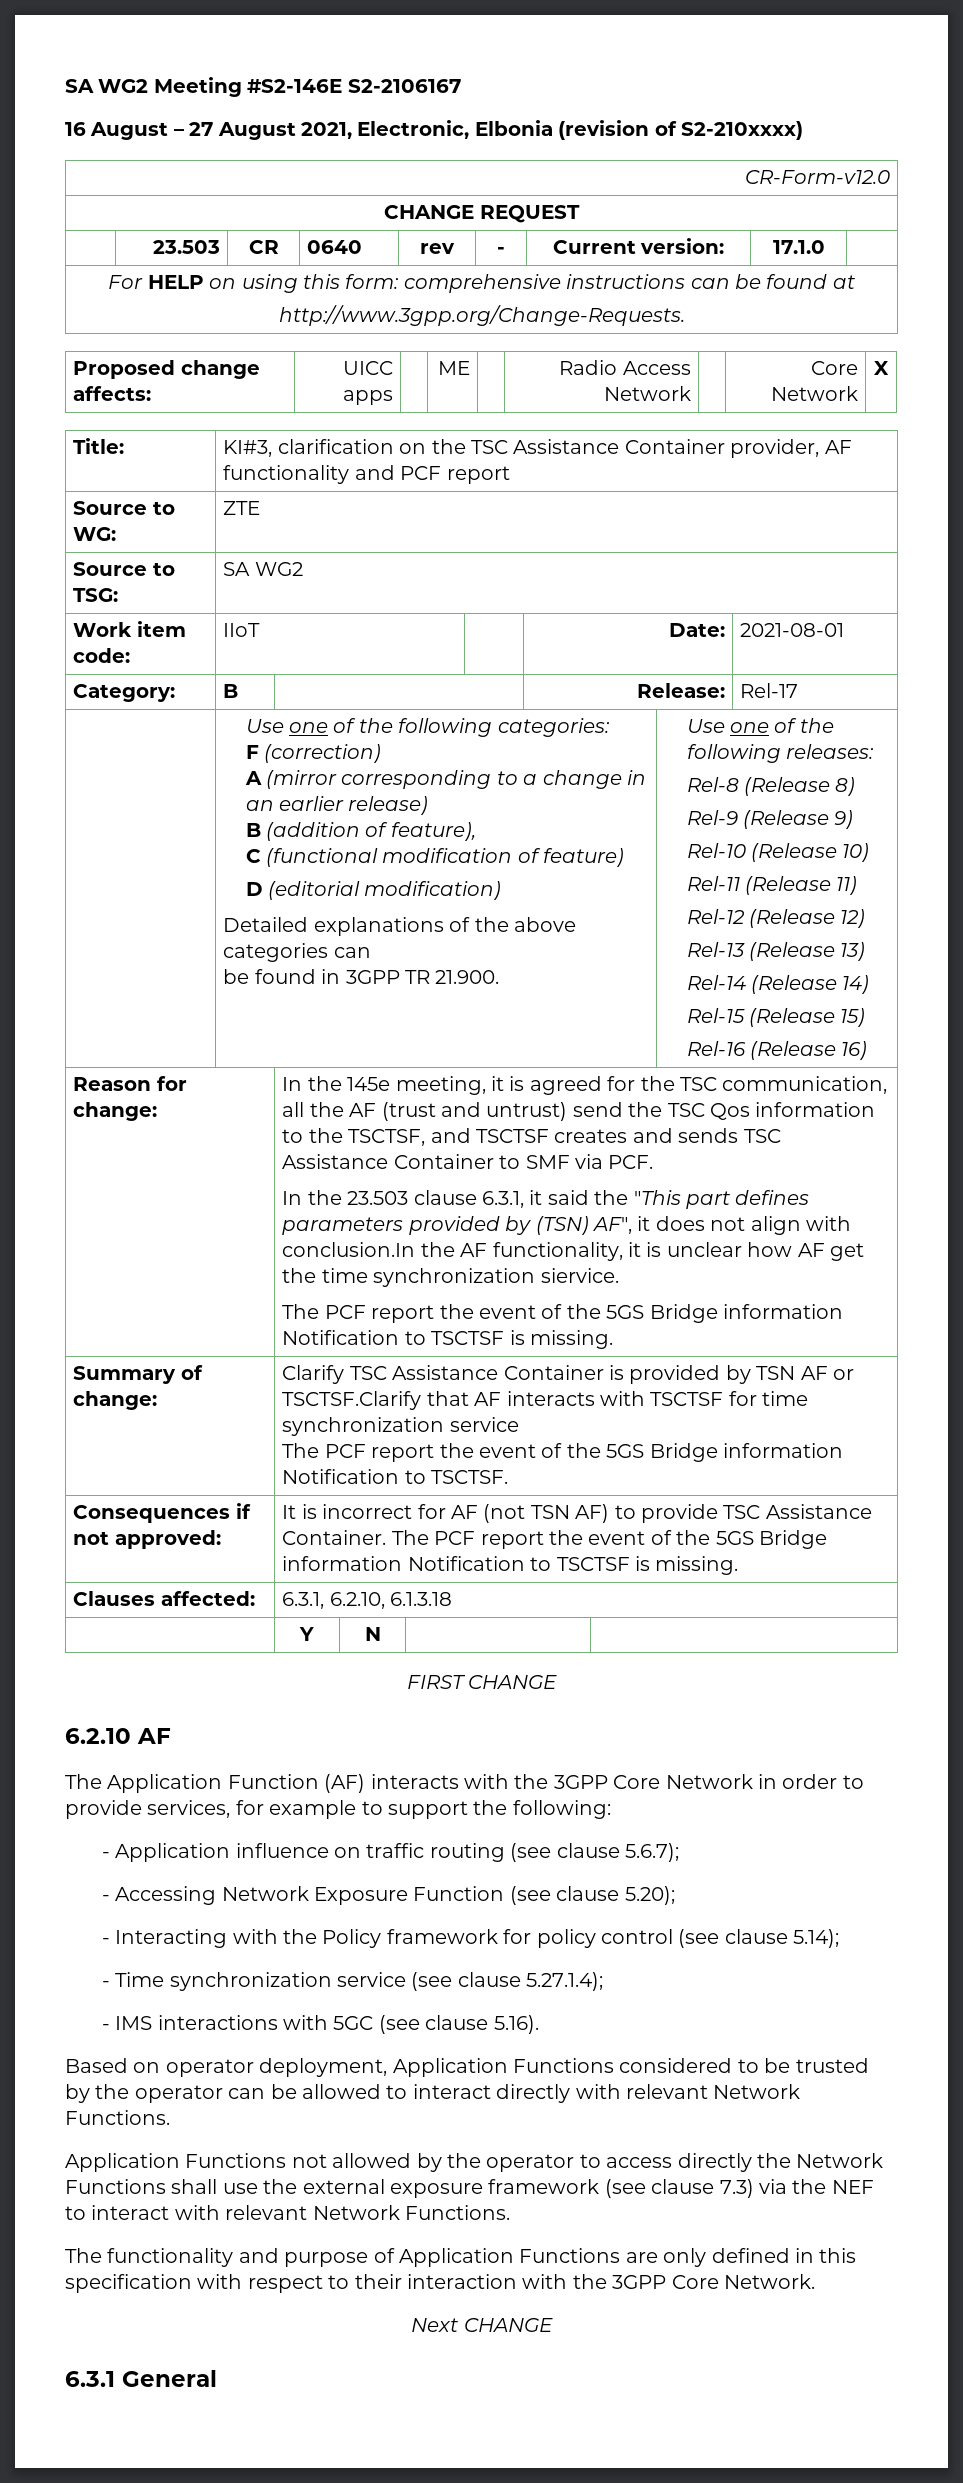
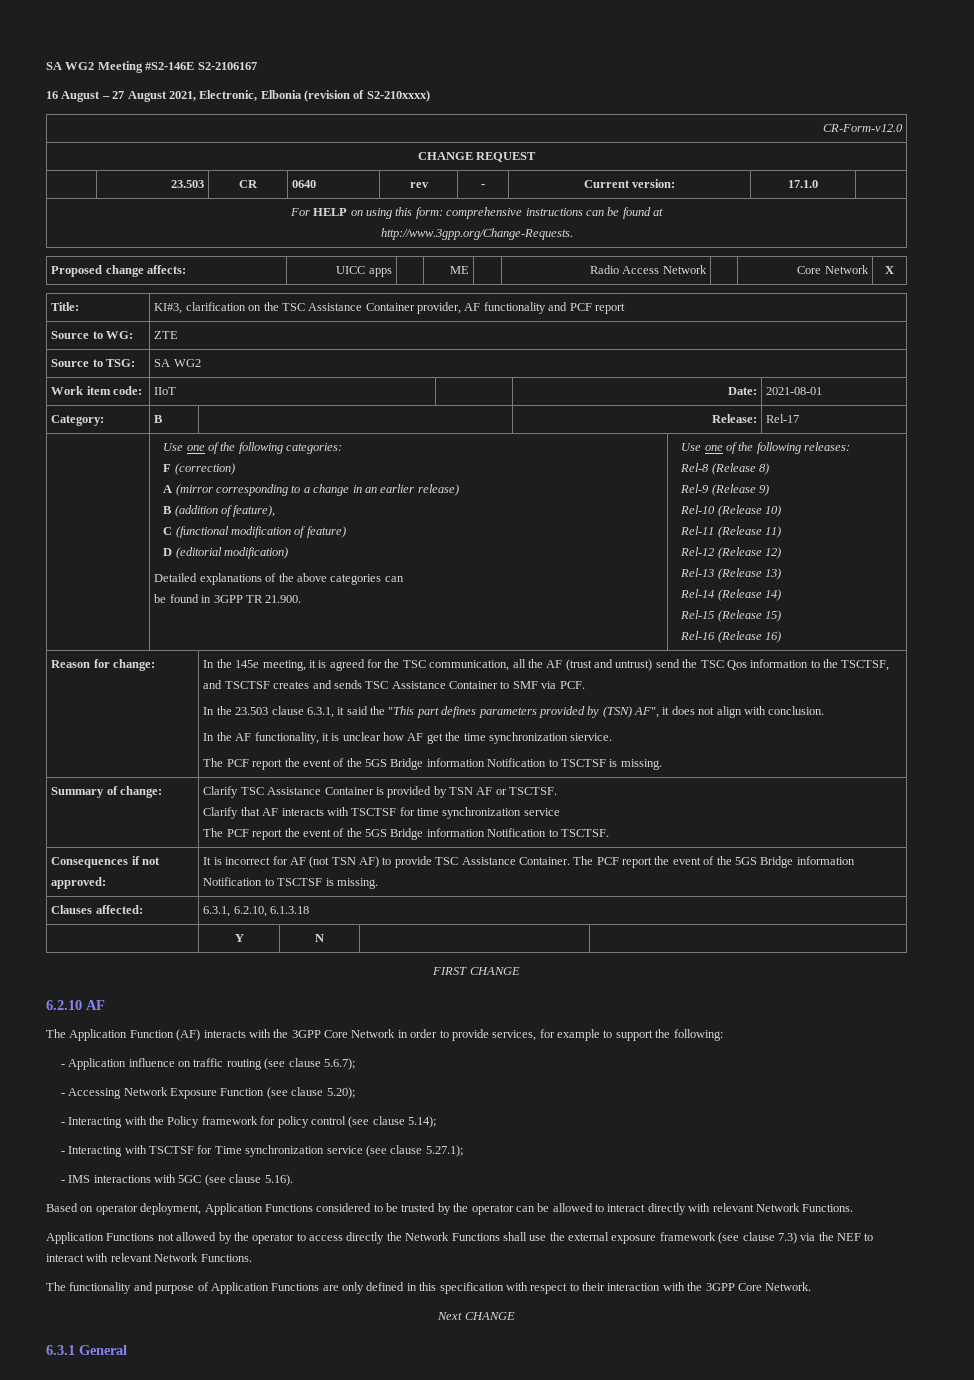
[282,1242,416,1257] conclusion.In -> [768,706,825,715] [203,733,215,741] conclusion. // In
[282,1391,422,1410] TSCTSF.Clarify -> [509,787,558,795] [203,807,239,819] TSCTSF. // Clarify
(110, 1984) none -> [68,1145,213,1157] Interacting with TSCTSF for
[526,1972,604,1991] 5.27.1.4); -> [425,1145,463,1157] 5.27.1);

